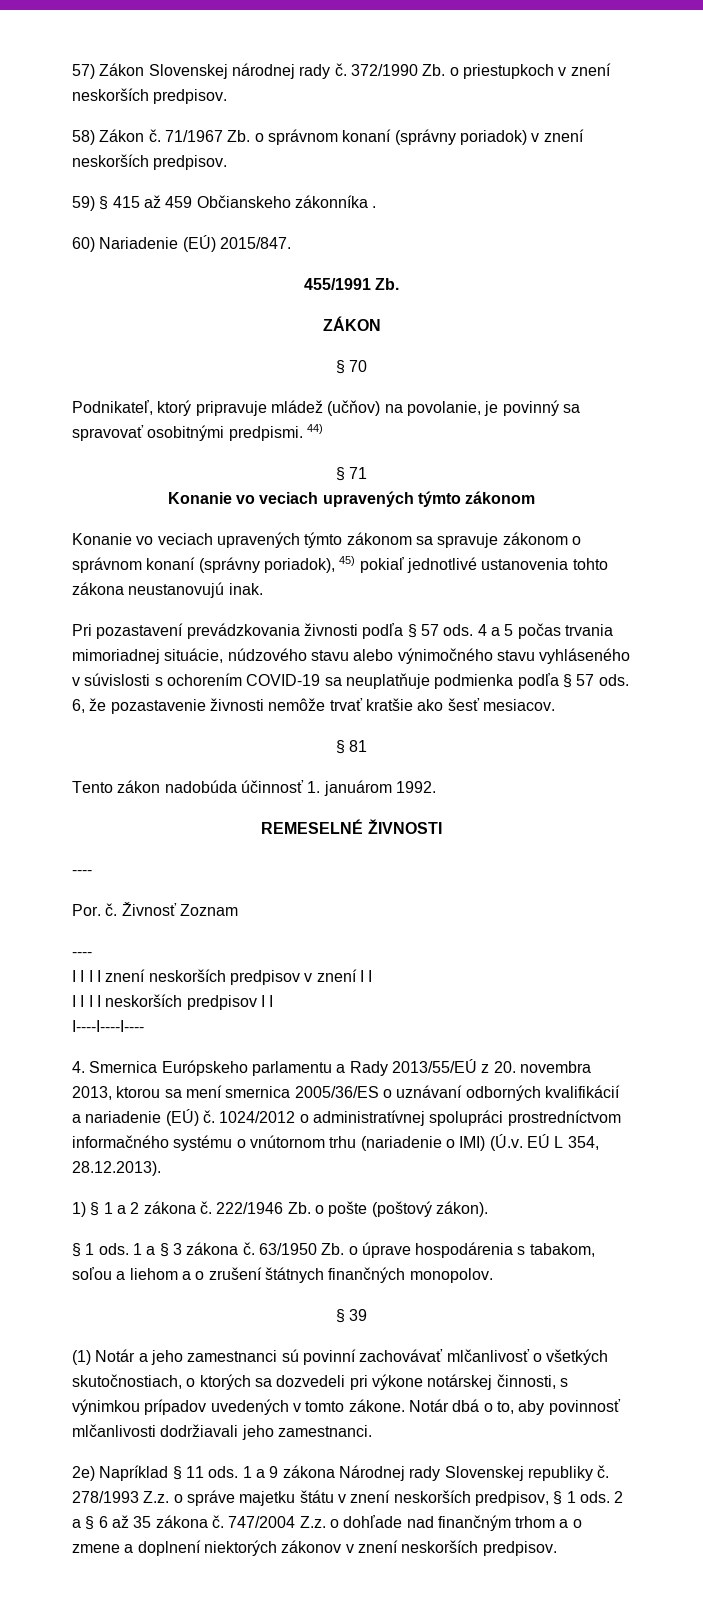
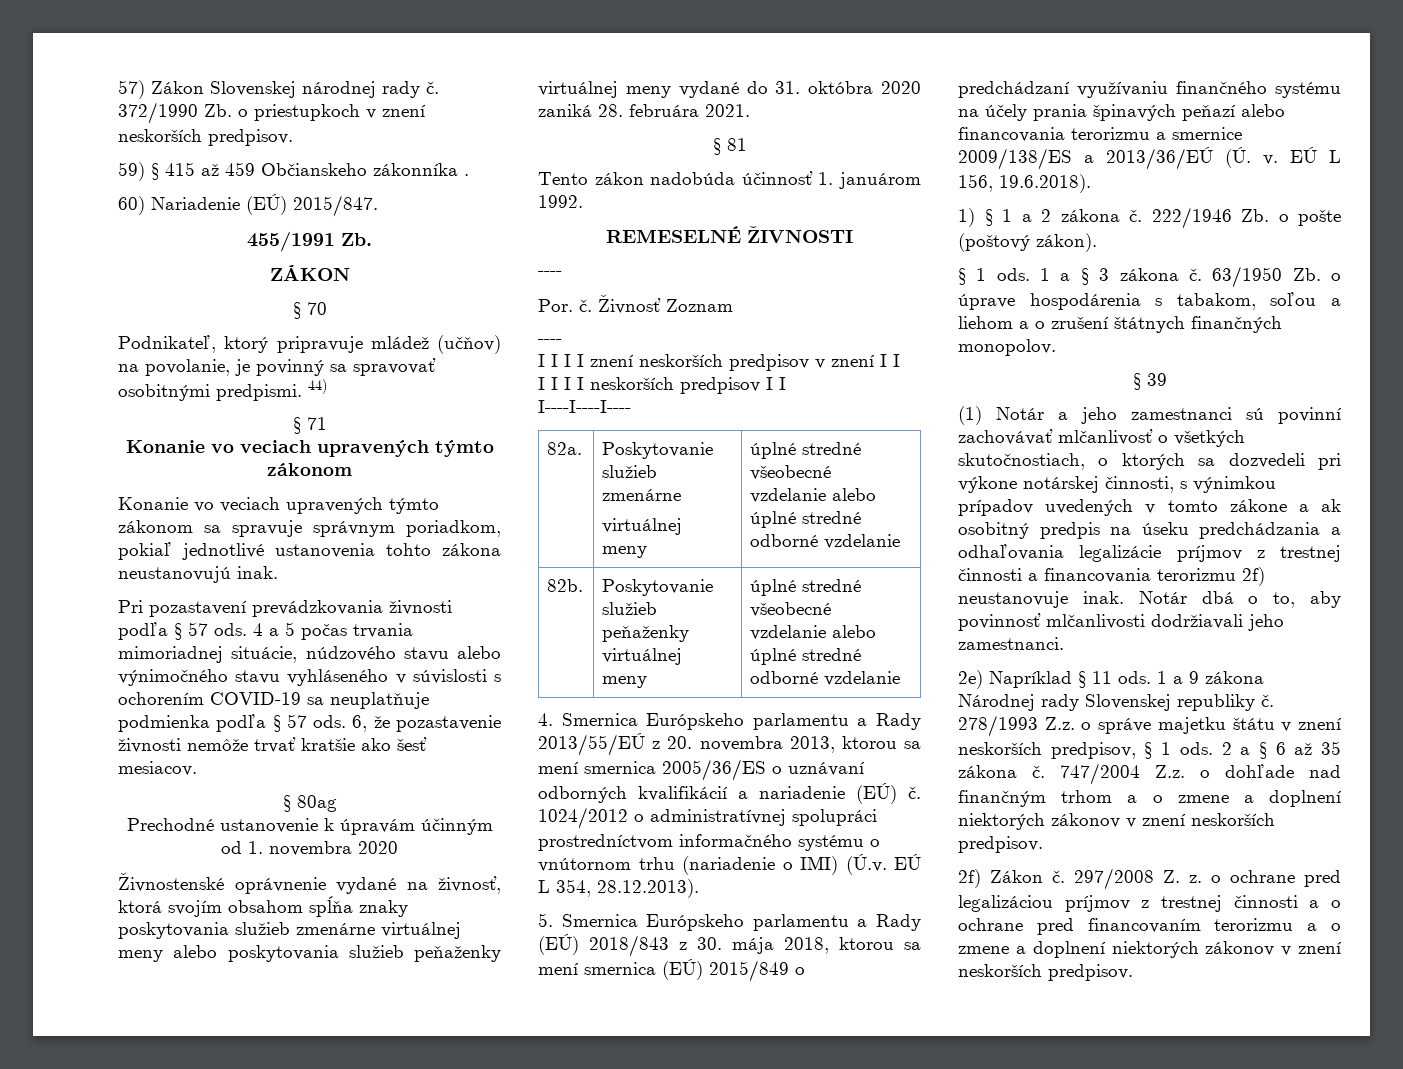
[72,129,584,145] [72,154,228,170] // 58) Zákon č. 71/1967 Zb. o správnom konaní (správny poriadok) v znení neskorších predpisov. -> (293, 137) none
[502,532,581,545] [72,556,356,573] zákonom o správnom konaní (správny poriadok), 45) -> [313,520,501,537] správnym poriadkom,
(555, 705) none -> [282,795,337,812] [126,818,493,835] [221,841,398,856] [118,872,501,894] [118,896,408,917] [118,922,461,939] [118,945,501,962] [538,81,921,98] [538,104,750,117] // § 80ag // Prechodné ustanovenie k úpravám účinným od 1. novembra 2020 // Živnostenské oprávnenie vydané na živnosť, ktorá svojím obsahom spĺňa znaky poskytovania služieb zmenárne virtuálnej meny alebo poskytovania služieb peňaženky virtuálnej meny vydané do 31. októbra 2020 zaniká 28. februára 2021.
(144, 1026) none -> [547,442,583,455] [602,442,714,459] [602,465,658,478] [602,489,682,501] [602,518,683,535] [602,546,648,558] [750,442,862,459] [750,465,832,480] [750,488,877,503] [750,511,862,528] [750,534,901,549] [547,579,584,592] [602,579,714,596] [602,602,658,615] [602,625,690,642] [602,648,683,665] [602,676,648,688] [750,579,862,596] [750,602,832,617] [750,625,877,640] [750,648,862,665] [750,671,901,686] // 82a. | Poskytovanie služieb zmenárne // virtuálnej meny | úplné stredné všeobecné vzdelanie alebo úplné stredné odborné vzdelanie // 82b. | Poskytovanie služieb peňaženky virtuálnej meny | úplné stredné všeobecné vzdelanie alebo úplné stredné odborné vzdelanie
(161, 1168) none -> [538,913,921,931] [538,934,921,957] [538,959,805,982] [958,81,1341,98] [958,104,1285,121] [958,127,1242,142] [958,147,1341,170] [958,174,1091,193] // 5. Smernica Európskeho parlamentu a Rady (EÚ) 2018/843 z 30. mája 2018, ktorou sa mení smernica (EÚ) 2015/849 o predchádzaní využívaniu finančného systému na účely prania špinavých peňazí alebo financovania terorizmu a smernice 2009/138/ES a 2013/36/EÚ (Ú. v. EÚ L 156, 19.6.2018).
[348,1399,405,1412] zákone. -> [1229,499,1341,512] [958,522,1341,539] [958,544,1341,562] [958,567,1265,586] [958,591,1124,608] zákone a ak osobitný predpis na úseku predchádzania a odhaľovania legalizácie príjmov z trestnej činnosti a financovania terorizmu 2f) neustanovuje inak.
(557, 1548) none -> [958,868,1341,890] [958,895,1341,912] [958,918,1341,935] [958,941,1342,958] [958,964,1133,981] // 2f) Zákon č. 297/2008 Z. z. o ochrane pred legalizáciou príjmov z trestnej činnosti a o ochrane pred financovaním terorizmu a o zmene a doplnení niektorých zákonov v znení neskorších predpisov.

